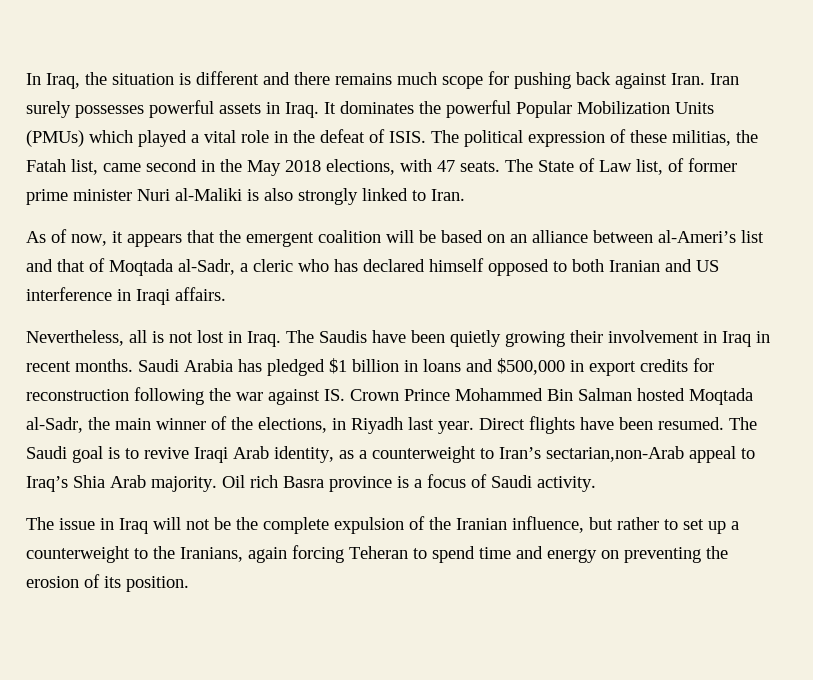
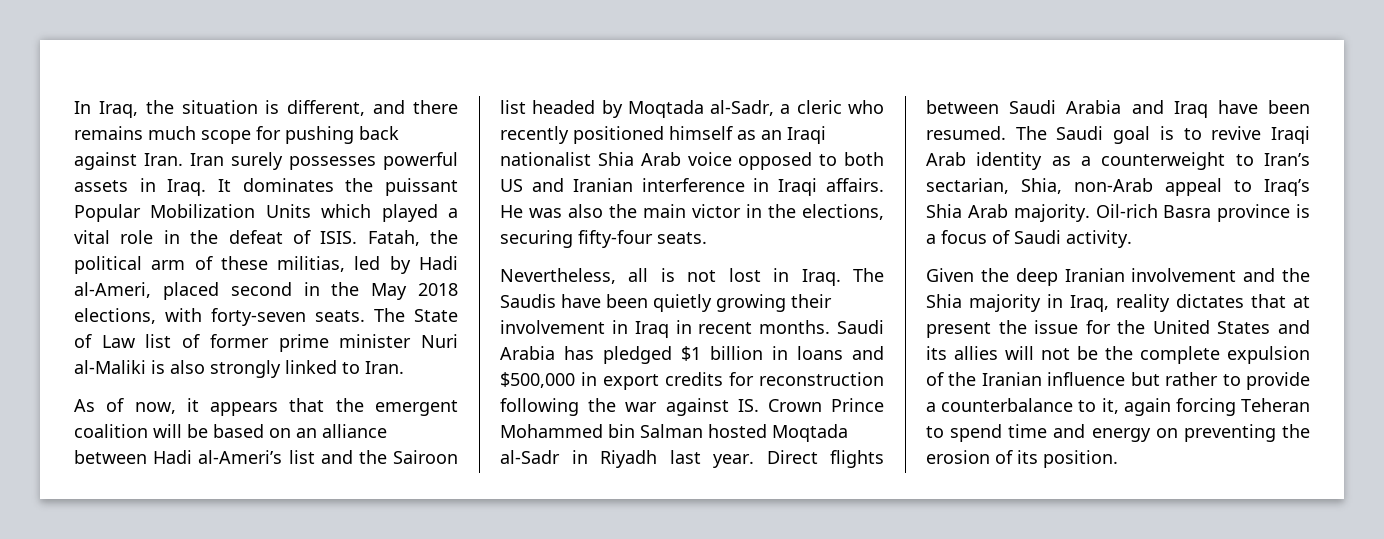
[196,71,259,85] different -> [287,100,366,116] different,
[446,100,511,118] powerful -> [385,178,458,196] puissant
[26,130,84,147] (PMUs) -> (311, 211) none
[431,129,758,147] [26,159,141,175] The political expression of these militias, the Fatah list, came -> [367,230,458,246] [74,256,458,274] [74,282,219,300] Fatah, the political arm of these militias, led by Hadi al-Ameri, placed
[437,160,455,172] 47 -> [211,308,306,326] forty-seven
[636,159,663,175] list, -> [145,334,172,348] list
(653, 236) none -> [153,450,193,464] Hadi
[57,258,105,272] that of -> [358,450,458,464] [500,100,623,118] the Sairoon list headed by
[334,258,719,276] [26,287,226,305] has declared himself opposed to both Iranian and US interference in Iraqi affairs. -> [500,126,826,144] [500,152,884,170] [500,178,884,196] [500,204,884,220] [500,230,707,248] recently positioned himself as an Iraqi nationalist Shia Arab voice opposed to both US and Iranian interference in Iraqi affairs. He was also the main victor in the elections, securing fifty-four seats.
[547,389,573,401] Bin -> [608,424,635,438] bin
[26,416,327,433] al-Sadr, the main winner of the elections, -> [500,450,560,464] al-Sadr
(575, 425) none -> [926,100,1208,118] between Saudi Arabia and Iraq
[274,446,334,463] identity, -> [976,152,1043,170] identity
[546,446,684,462] sectarian,non-Arab -> [926,178,1153,194] sectarian, Shia, non-Arab
[222,475,278,488] Oil rich -> [1095,204,1158,218] Oil-rich
[26,517,148,534] The issue in Iraq -> [926,268,1310,286] [926,294,1310,312] [926,320,1310,338] [926,346,998,360] Given the deep Iranian involvement and the Shia majority in Iraq, reality dictates that at present the issue for the United States and its allies
[512,516,584,533] influence, -> [1047,372,1126,386] influence
[683,519,739,534] [26,546,243,563] set up a counterweight to the Iranians, -> [1246,372,1310,390] [926,398,1119,414] provide a counterbalance to it,

